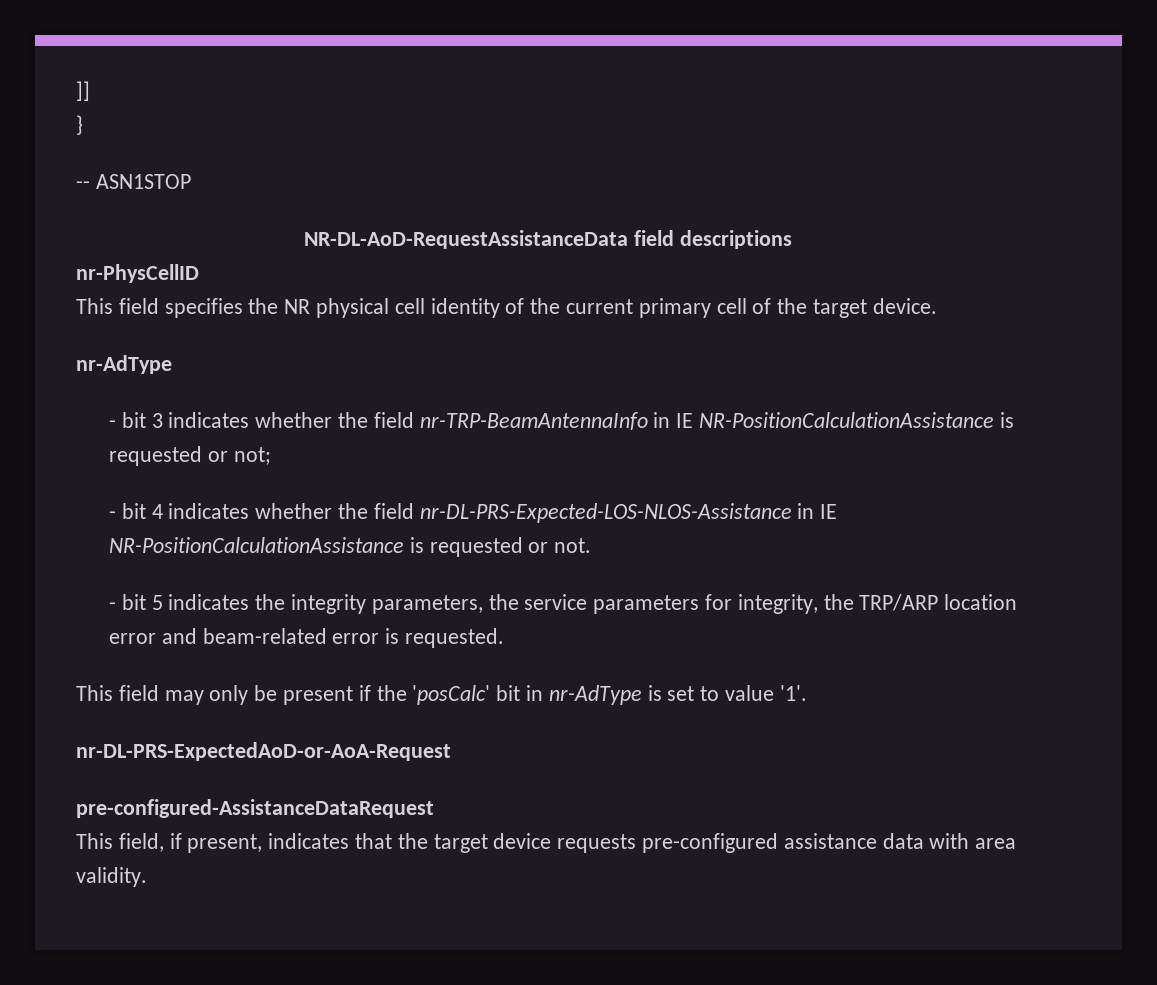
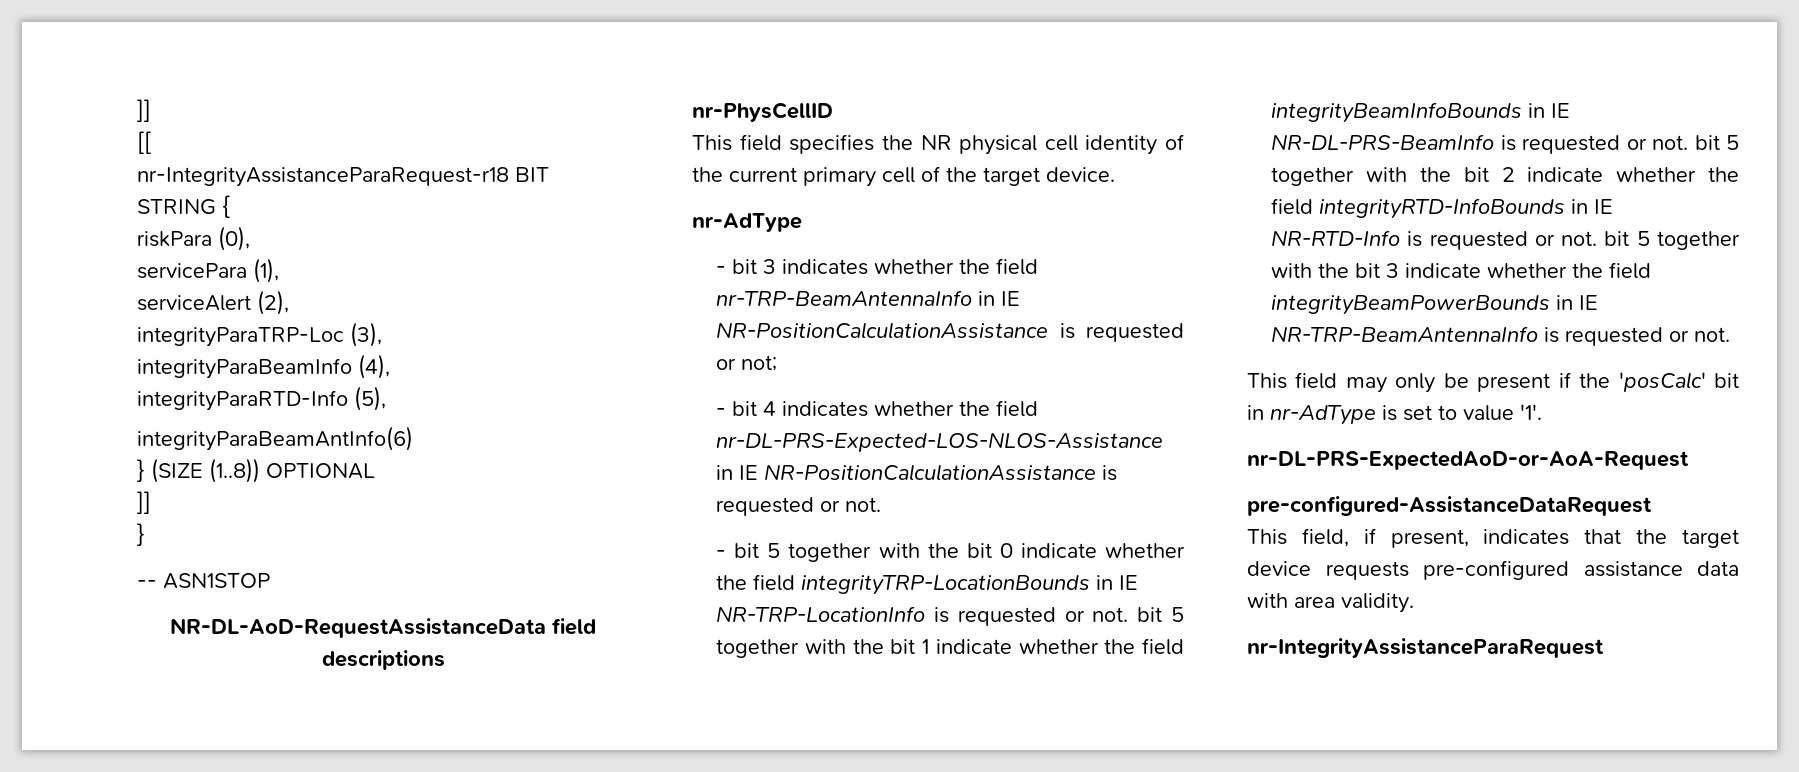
[76,81,90,101] ]] -> [137,99,151,122] [137,131,151,154] [137,167,549,187] [137,195,230,218] [137,226,250,251] [137,258,279,283] [137,290,289,315] [137,322,382,347] [137,354,390,379] [137,386,386,411] [137,426,413,451] [137,458,375,483] [137,491,151,514] ]] // [[ // nr-IntegrityAssistanceParaRequest-r18 BIT STRING { // riskPara (0), // servicePara (1), // serviceAlert (2), // integrityParaTRP-Loc (3), // integrityParaBeamInfo (4), // integrityParaRTD-Info (5), // integrityParaBeamAntInfo(6) // } (SIZE (1..8)) OPTIONAL // ]]
[168,594,1018,614] [108,628,505,648] indicates the integrity parameters, the service parameters for integrity, the TRP/ARP location error and beam-related error is requested. -> [788,543,1185,562] [716,574,1139,595] [716,606,1184,626] [716,638,1184,658] [1271,102,1571,123] [1271,134,1739,154] [1271,167,1739,186] [1271,198,1614,219] [1271,230,1740,250] [1271,262,1652,279] [1271,295,1599,315] [1271,326,1731,346] together with the bit 0 indicate whether the field integrityTRP-LocationBounds in IE NR-TRP-LocationInfo is requested or not. bit 5 together with the bit 1 indicate whether the field integrityBeamInfoBounds in IE NR-DL-PRS-BeamInfo is requested or not. bit 5 together with the bit 2 indicate whether the field integrityRTD-InfoBounds in IE NR-RTD-Info is requested or not. bit 5 together with the bit 3 indicate whether the field integrityBeamPowerBounds in IE NR-TRP-BeamAntennaInfo is requested or not.
(147, 877) none -> [1247,638,1604,658] // nr-IntegrityAssistanceParaRequest

